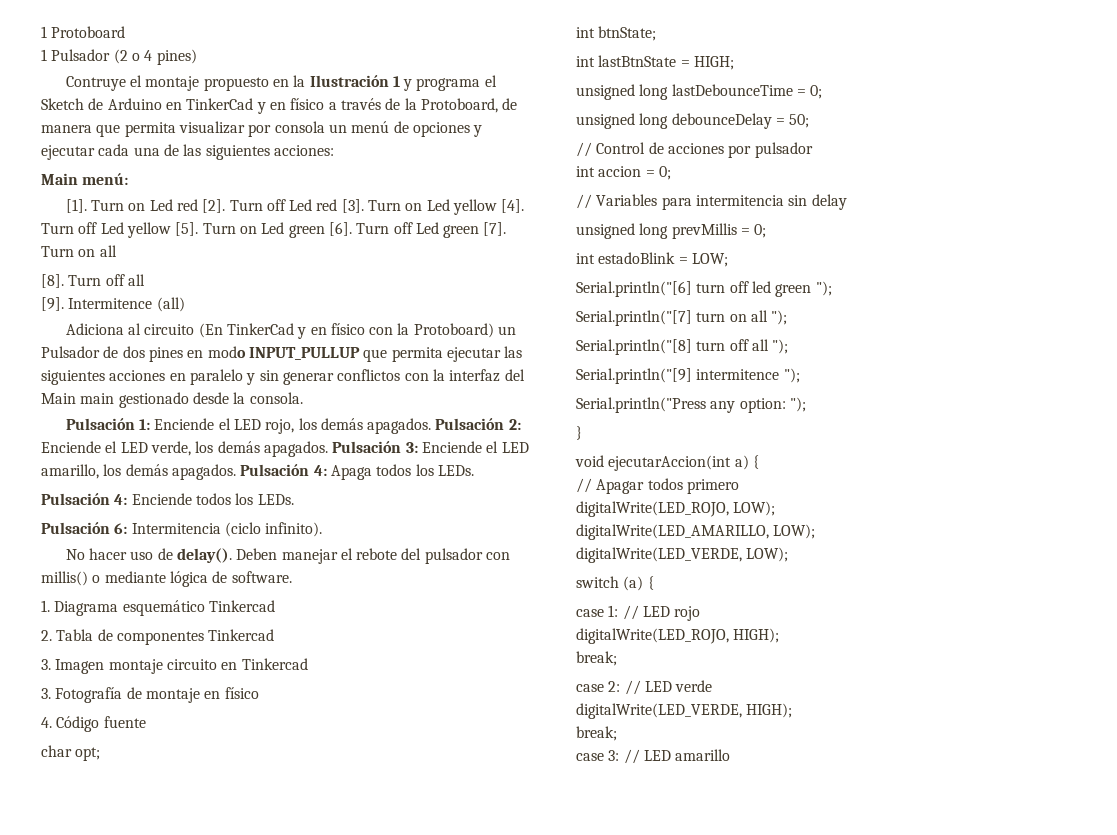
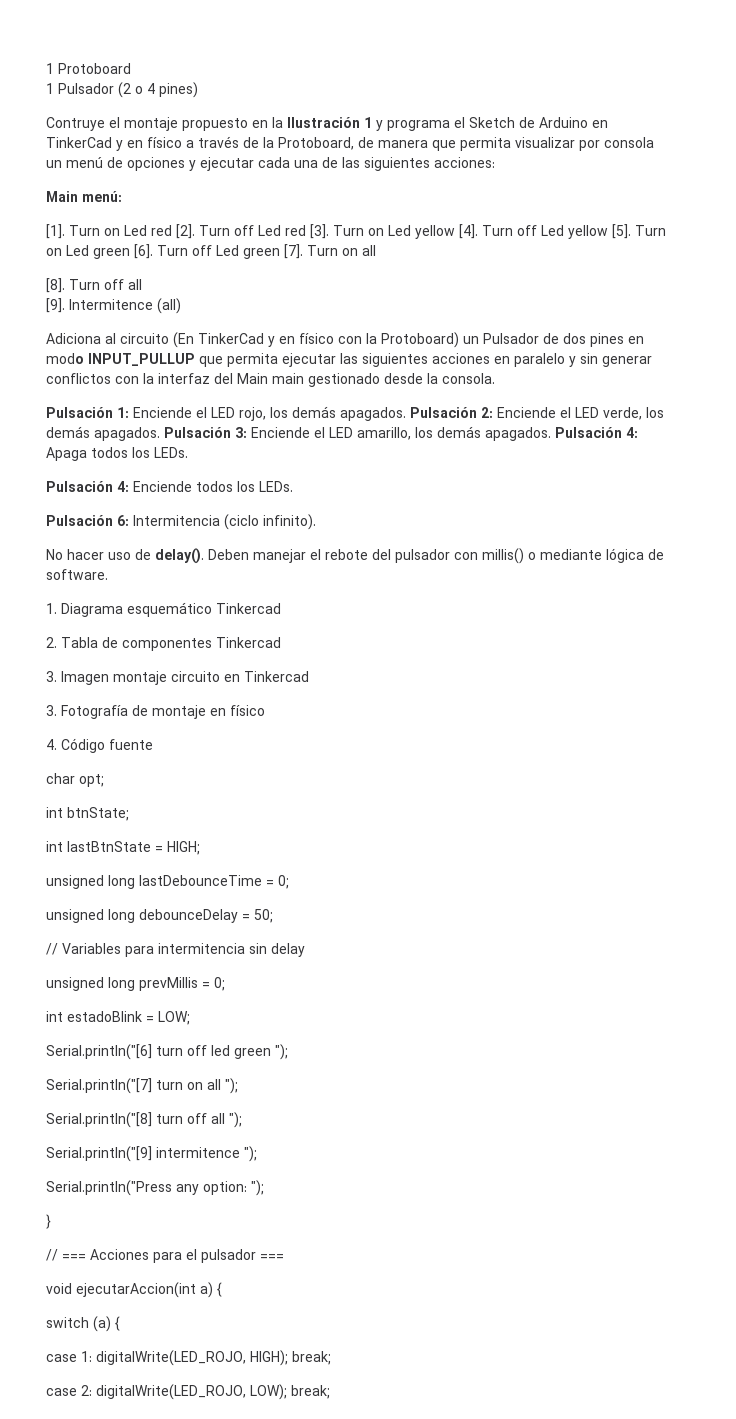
[576,142,813,158] [576,166,671,180] // // Control de acciones por pulsador // int accion = 0; -> (273, 916) none
[575,455,759,471] [576,478,739,494] [576,501,776,517] [576,524,816,540] [576,547,789,563] void ejecutarAccion(int a) { // // Apagar todos primero // digitalWrite(LED_ROJO, LOW); // digitalWrite(LED_AMARILLO, LOW); // digitalWrite(LED_VERDE, LOW); -> [46,1249,284,1263] [46,1282,222,1298] // === Acciones para el pulsador === // void ejecutarAccion(int a) {
[622,605,701,621] // LED rojo // -> (92, 1356) none
(780, 635) // -> (288, 1358) none
[624,680,713,695] [576,703,793,719] [576,726,617,741] [576,749,731,764] // LED verde // digitalWrite(LED_VERDE, HIGH); // break; // case 3: // LED amarillo -> [96,1384,330,1400] digitalWrite(LED_ROJO, LOW); break;

